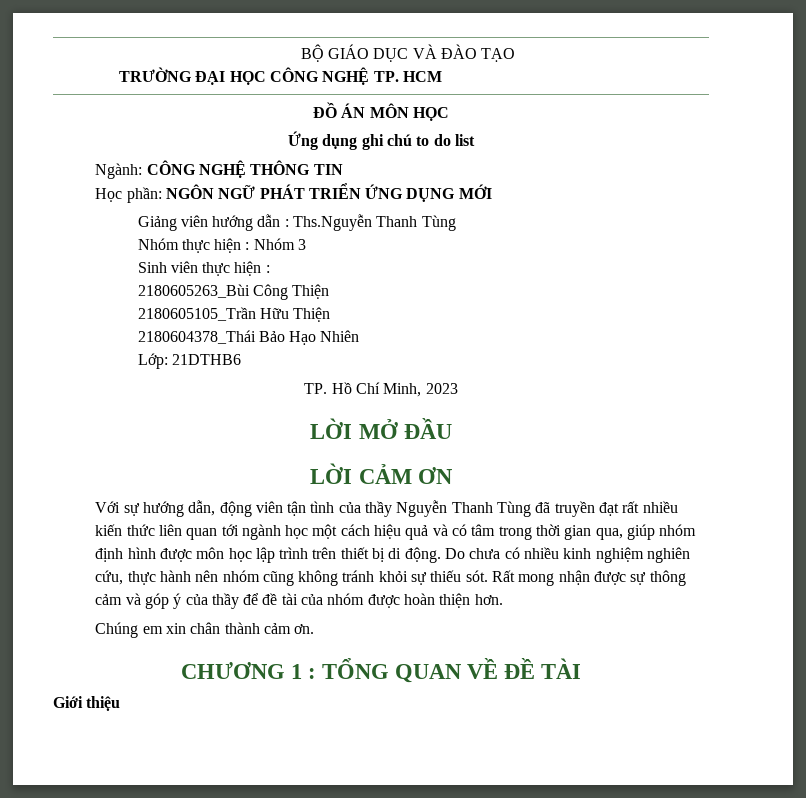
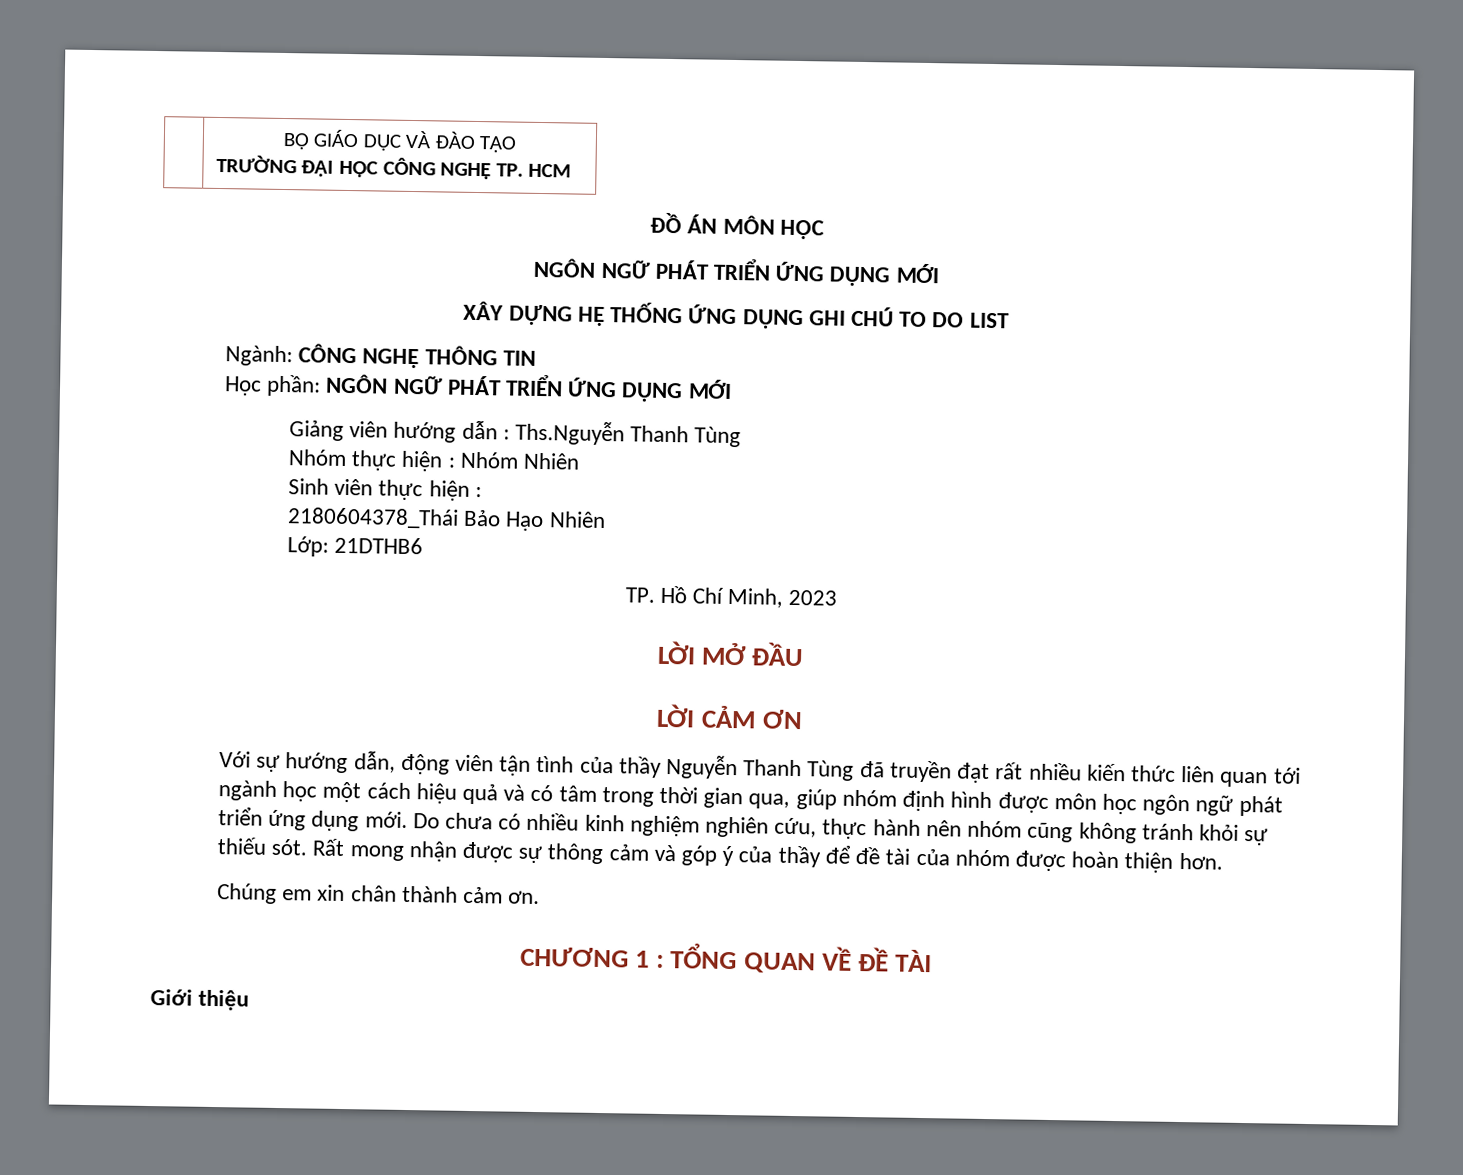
[288,131,475,150] Ứng dụng ghi chú to do list -> [533,257,940,287] [463,300,1010,330] NGÔN NGỮ PHÁT TRIỂN ỨNG DỤNG MỚI // XÂY DỰNG HỆ THỐNG ỨNG DỤNG GHI CHÚ TO DO LIST
[298,239,307,250] 3 -> [522,452,580,470] Nhiên
[137,284,330,300] [137,307,331,322] // 2180605263_Bùi Công Thiện // 2180605105_Trần Hữu Thiện -> (482, 492) none
[255,547,441,563] lập trình trên thiết bị di động. -> [1142,794,1283,817] [217,807,408,832] ngôn ngữ phát triển ứng dụng mới.

